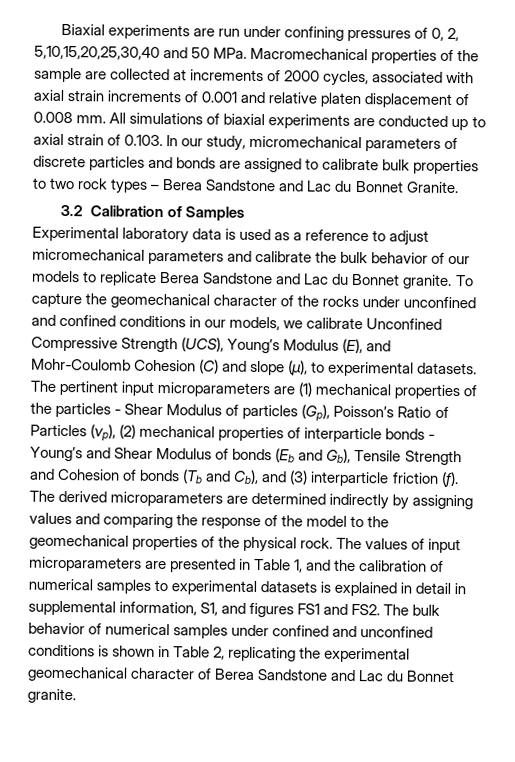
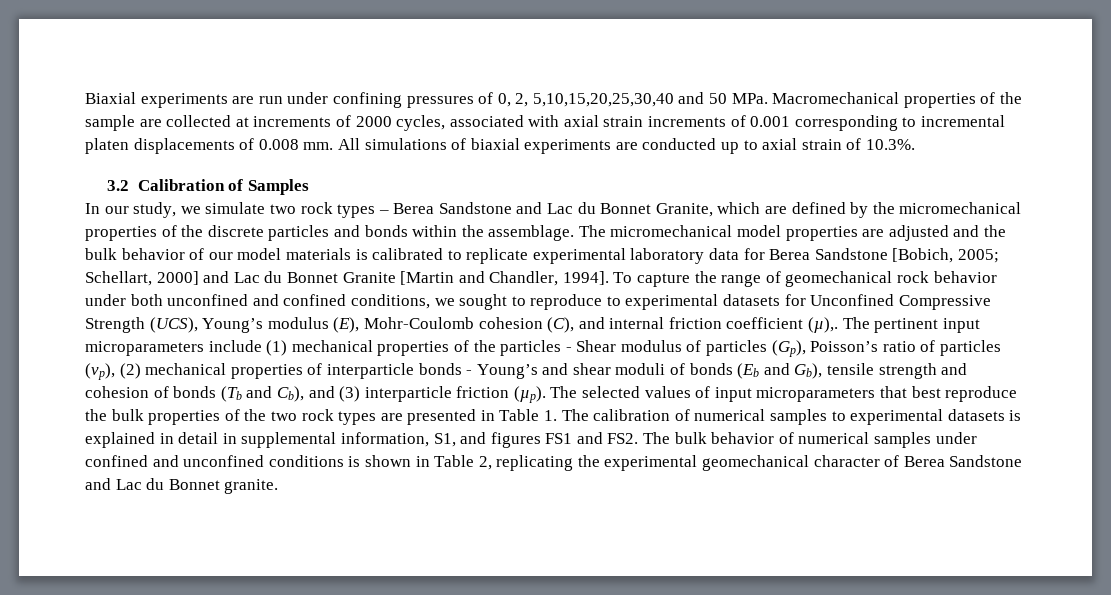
[240,91,453,108] and relative platen displacement -> [794,115,1006,131] [85,138,235,154] corresponding to incremental platen displacements
[124,134,459,152] [33,155,480,175] [32,177,47,189] 0.103. In our study, micromechanical parameters of discrete particles and bonds are assigned to calibrate bulk properties to -> [866,139,916,150] [107,179,309,195] [85,202,266,218] 10.3%. // 3.2 Calibration of Samples // In our study, we simulate
[405,181,459,194] [60,204,246,221] [32,226,430,246] [32,248,313,265] Granite. // 3.2 Calibration of Samples // Experimental laboratory data is used as a reference to adjust micromechanical parameters and calibrate -> [655,202,1022,218] [85,225,980,241] Granite, which are defined by the micromechanical properties of the discrete particles and bonds within the assemblage. The micromechanical model properties are adjusted and
[32,270,474,289] [31,292,477,309] [31,314,364,331] models to replicate Berea Sandstone and Lac du Bonnet granite. To capture the geomechanical character of the rocks under unconfined and confined conditions in our models, we calibrate -> [237,248,1000,264] [85,271,997,287] [85,294,806,310] model materials is calibrated to replicate experimental laboratory data for Berea Sandstone [Bobich, 2005; Schellart, 2000] and Lac du Bonnet Granite [Martin and Chandler, 1994]. To capture the range of geomechanical rock behavior under both unconfined and confined conditions, we sought to reproduce to experimental datasets for
[283,338,392,354] [31,358,478,377] Modulus (E), and Mohr-Coulomb Cohesion (C) and slope (µ), to experimental datasets. -> [267,317,839,333] modulus (E), Mohr-Coulomb cohesion (C), and internal friction coefficient (µ),.
[273,386,296,395] are -> [208,340,262,352] include
[166,404,223,416] Modulus -> [620,340,682,352] modulus
[397,406,449,418] [30,424,87,437] Ratio of Particles -> [882,340,1002,356] ratio of particles
[114,447,213,460] Shear Modulus -> [572,363,666,375] shear moduli
[354,450,462,466] [29,468,121,481] Tensile Strength and Cohesion -> [827,363,968,379] [85,386,149,398] tensile strength and cohesion
[440,471,459,488] [29,490,474,510] [29,512,390,530] [29,534,462,554] [29,556,142,572] (f). The derived microparameters are determined indirectly by assigning values and comparing the response of the model to the geomechanical properties of the physical rock. The values of input microparameters -> [513,386,1018,403] [85,409,377,425] (µp). The selected values of input microparameters that best reproduce the bulk properties of the two rock types
[294,559,357,573] 1, and the -> [544,409,589,421] 1. The

